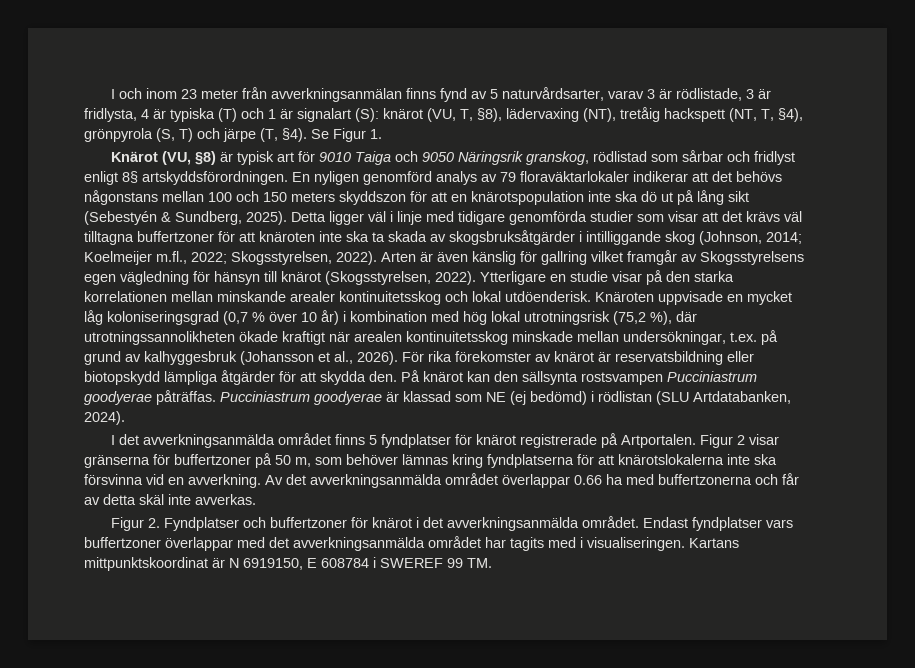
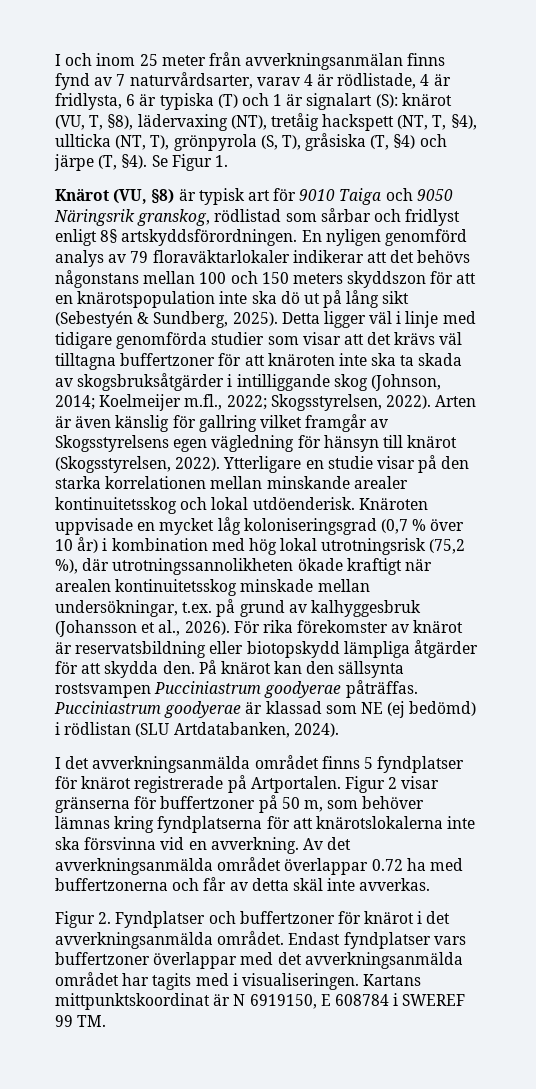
[180,89,197,99] 23 -> [139,54,158,66] 25
[489,89,498,99] 5 -> [116,74,126,86] 7
[646,89,655,99] 3 -> [303,74,313,86] 4
[745,89,754,99] 3 -> [420,74,430,86] 4
[141,109,149,119] 4 -> [126,94,136,106] 6
[84,128,193,142] grönpyrola (S, T) -> [55,133,416,151] ullticka (NT, T), grönpyrola (S, T), gråsiska (T, §4)
[574,475,602,485] 0.66 -> [371,859,403,871] 0.72

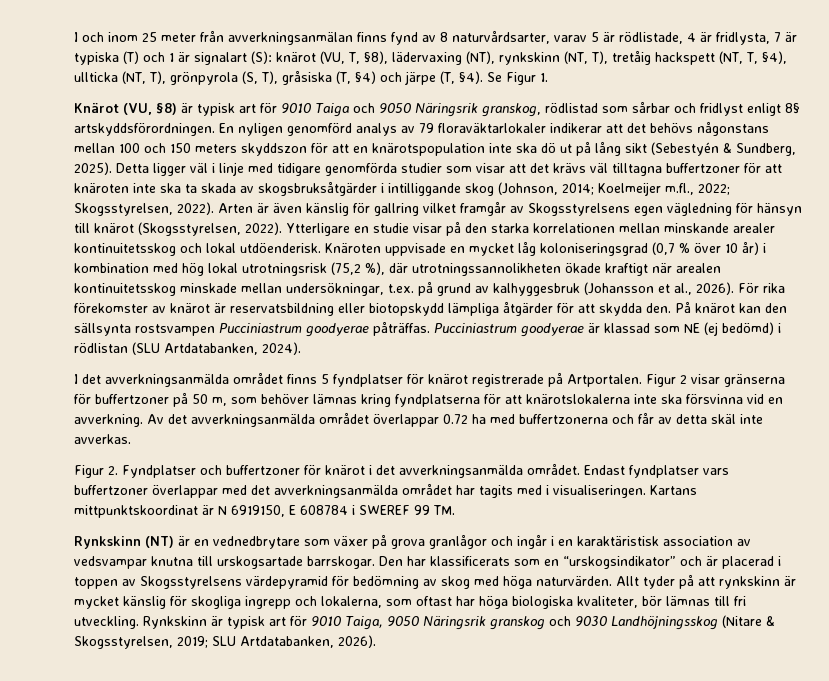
[116,74,126,86] 7 -> [440,32,448,42] 8
[303,74,313,86] 4 -> [591,32,599,42] 5
[126,94,136,106] 6 -> [774,32,781,42] 7
(267, 122) none -> [499,51,608,65] rynkskinn (NT, T),
(107, 1021) none -> [74,534,751,549] [74,556,781,569] [74,574,796,589] [74,595,746,609] [74,615,775,630] [74,635,376,649] // Rynkskinn (NT) är en vednedbrytare som växer på grova granlågor och ingår i en karaktäristisk association av vedsvampar knutna till urskogsartade barrskogar. Den har klassificerats som en “urskogsindikator” och är placerad i toppen av Skogsstyrelsens värdepyramid för bedömning av skog med höga naturvärden. Allt tyder på att rynkskinn är mycket känslig för skogliga ingrepp och lokalerna, som oftast har höga biologiska kvaliteter, bör lämnas till fri utveckling. Rynkskinn är typisk art för 9010 Taiga, 9050 Näringsrik granskog och 9030 Landhöjningsskog (Nitare & Skogsstyrelsen, 2019; SLU Artdatabanken, 2026).

